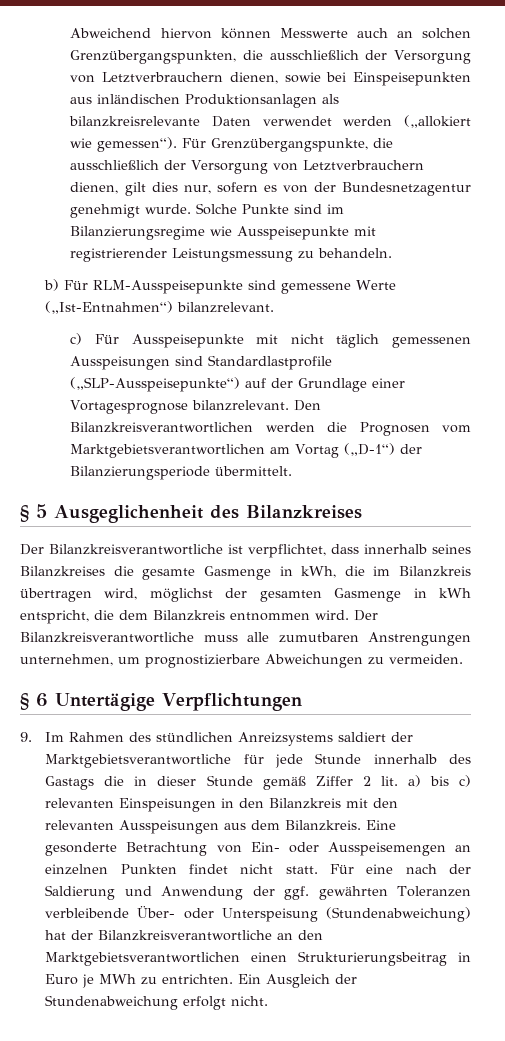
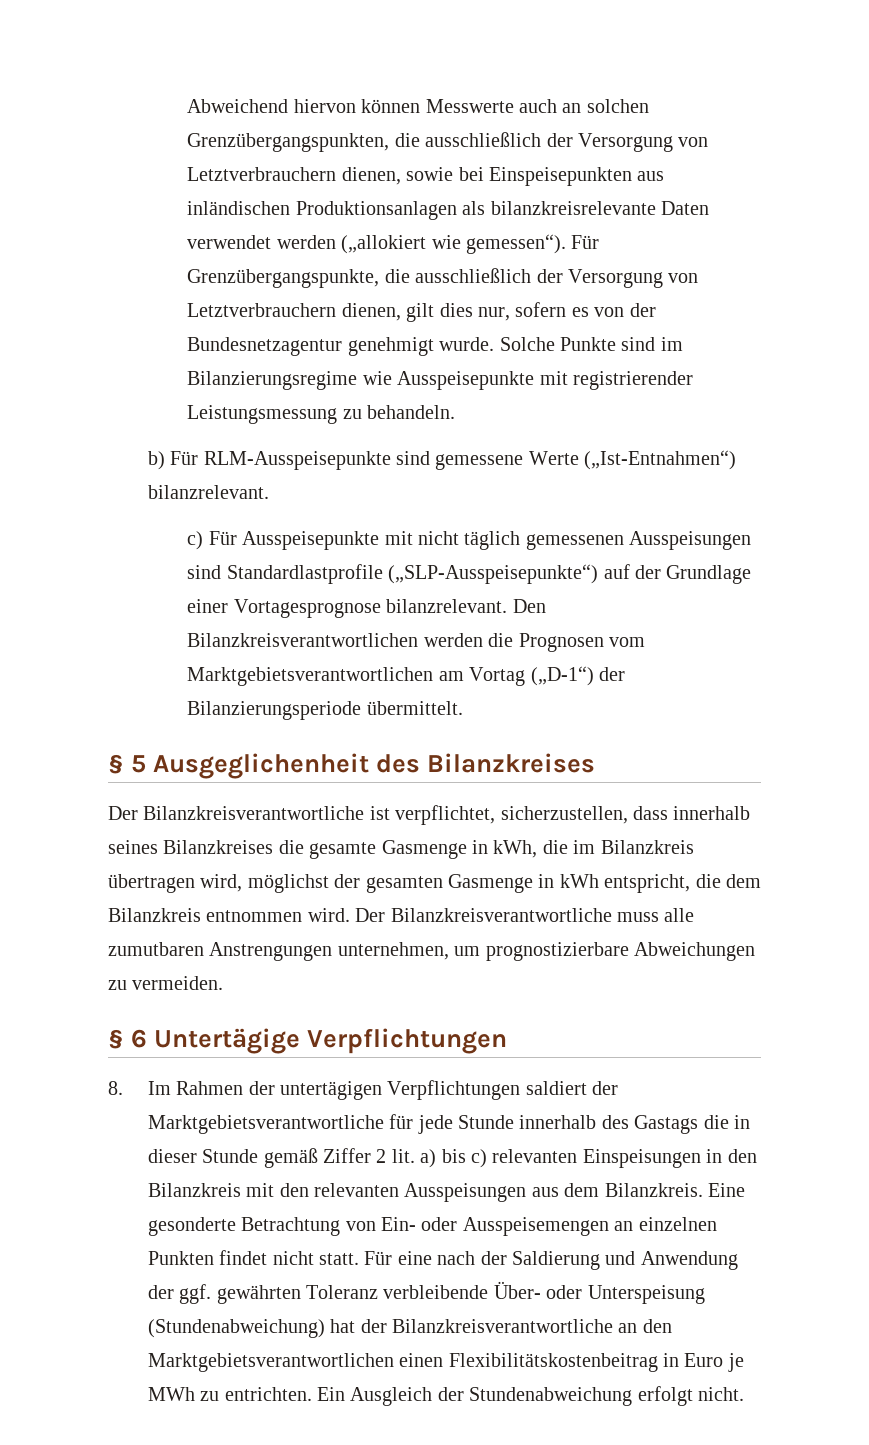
(326, 551) none -> [500,806,628,824] sicherzustellen,
[20,732,32,742] 9. -> [108,1081,123,1095] 8.
[129,732,334,746] des stündlichen Anreizsystems -> [248,1080,521,1100] der untertägigen Verpflichtungen
[397,886,472,897] Toleranzen -> [305,1285,378,1299] Toleranz
[298,951,448,966] Strukturierungsbeitrag -> [448,1353,658,1372] Flexibilitätskostenbeitrag

